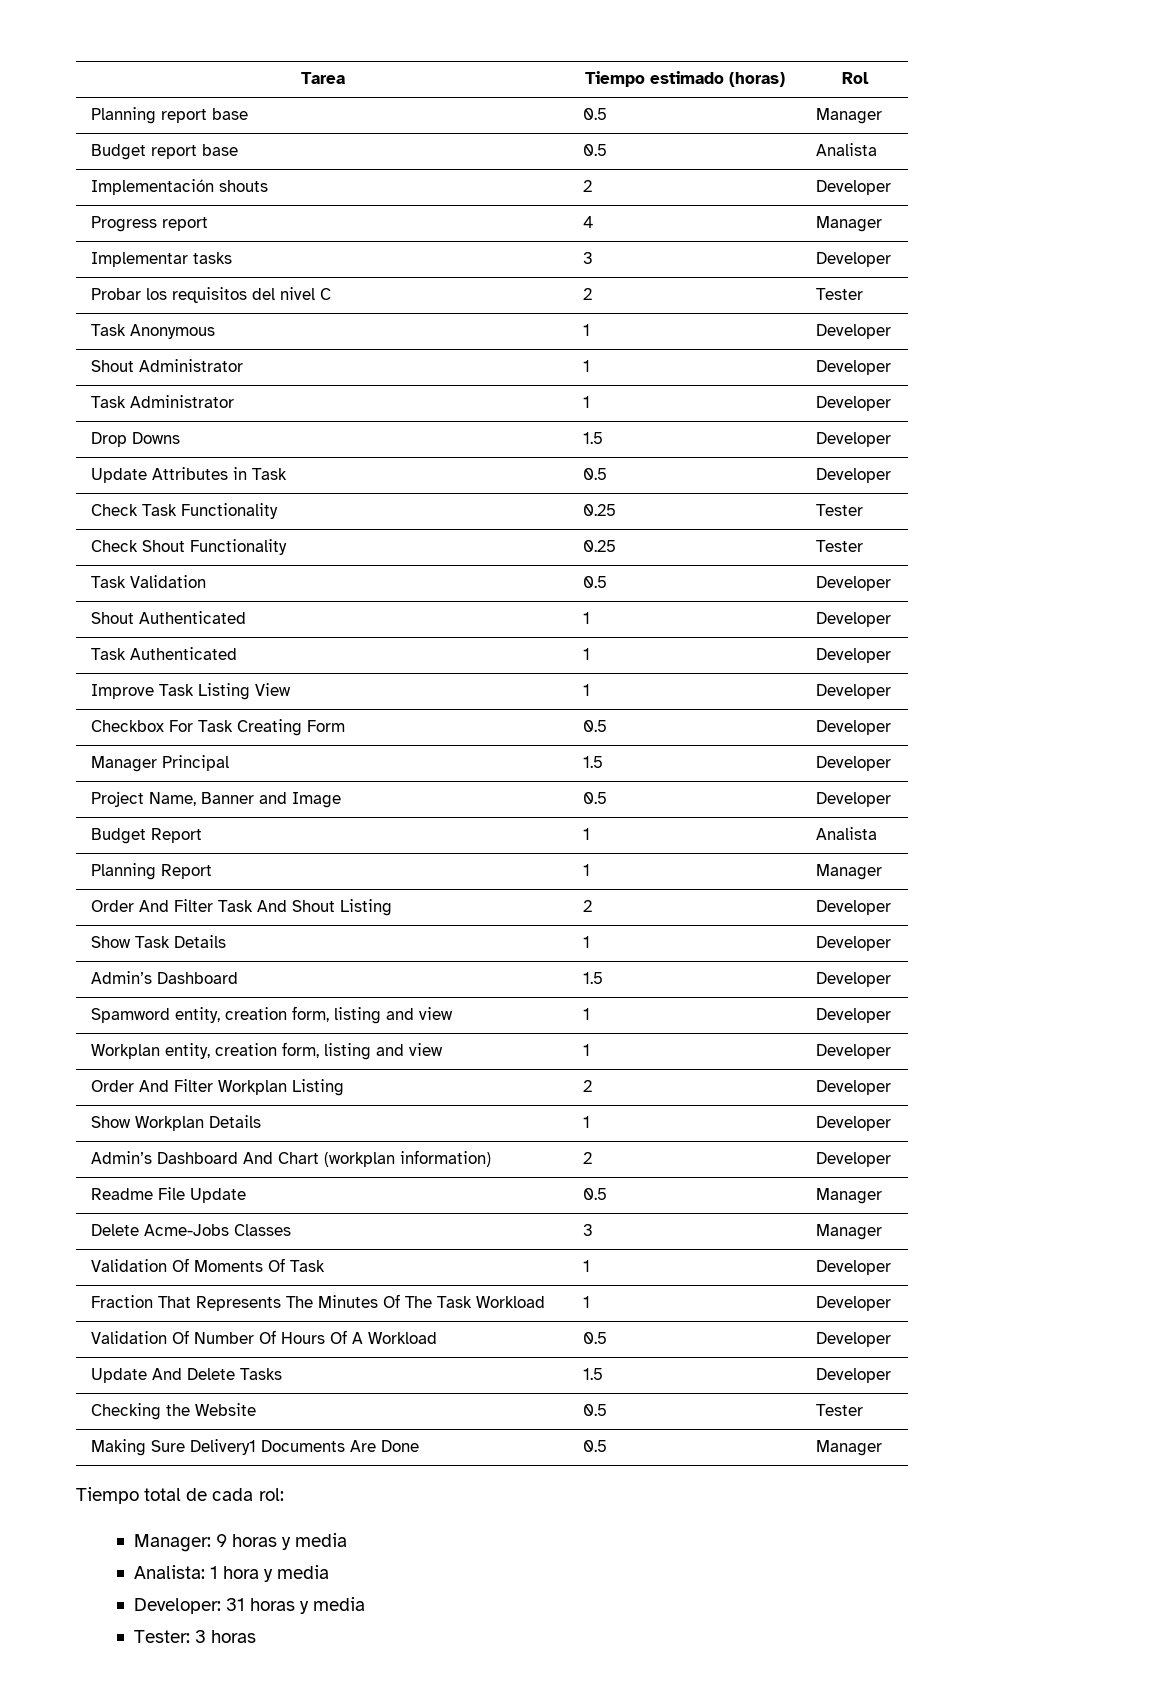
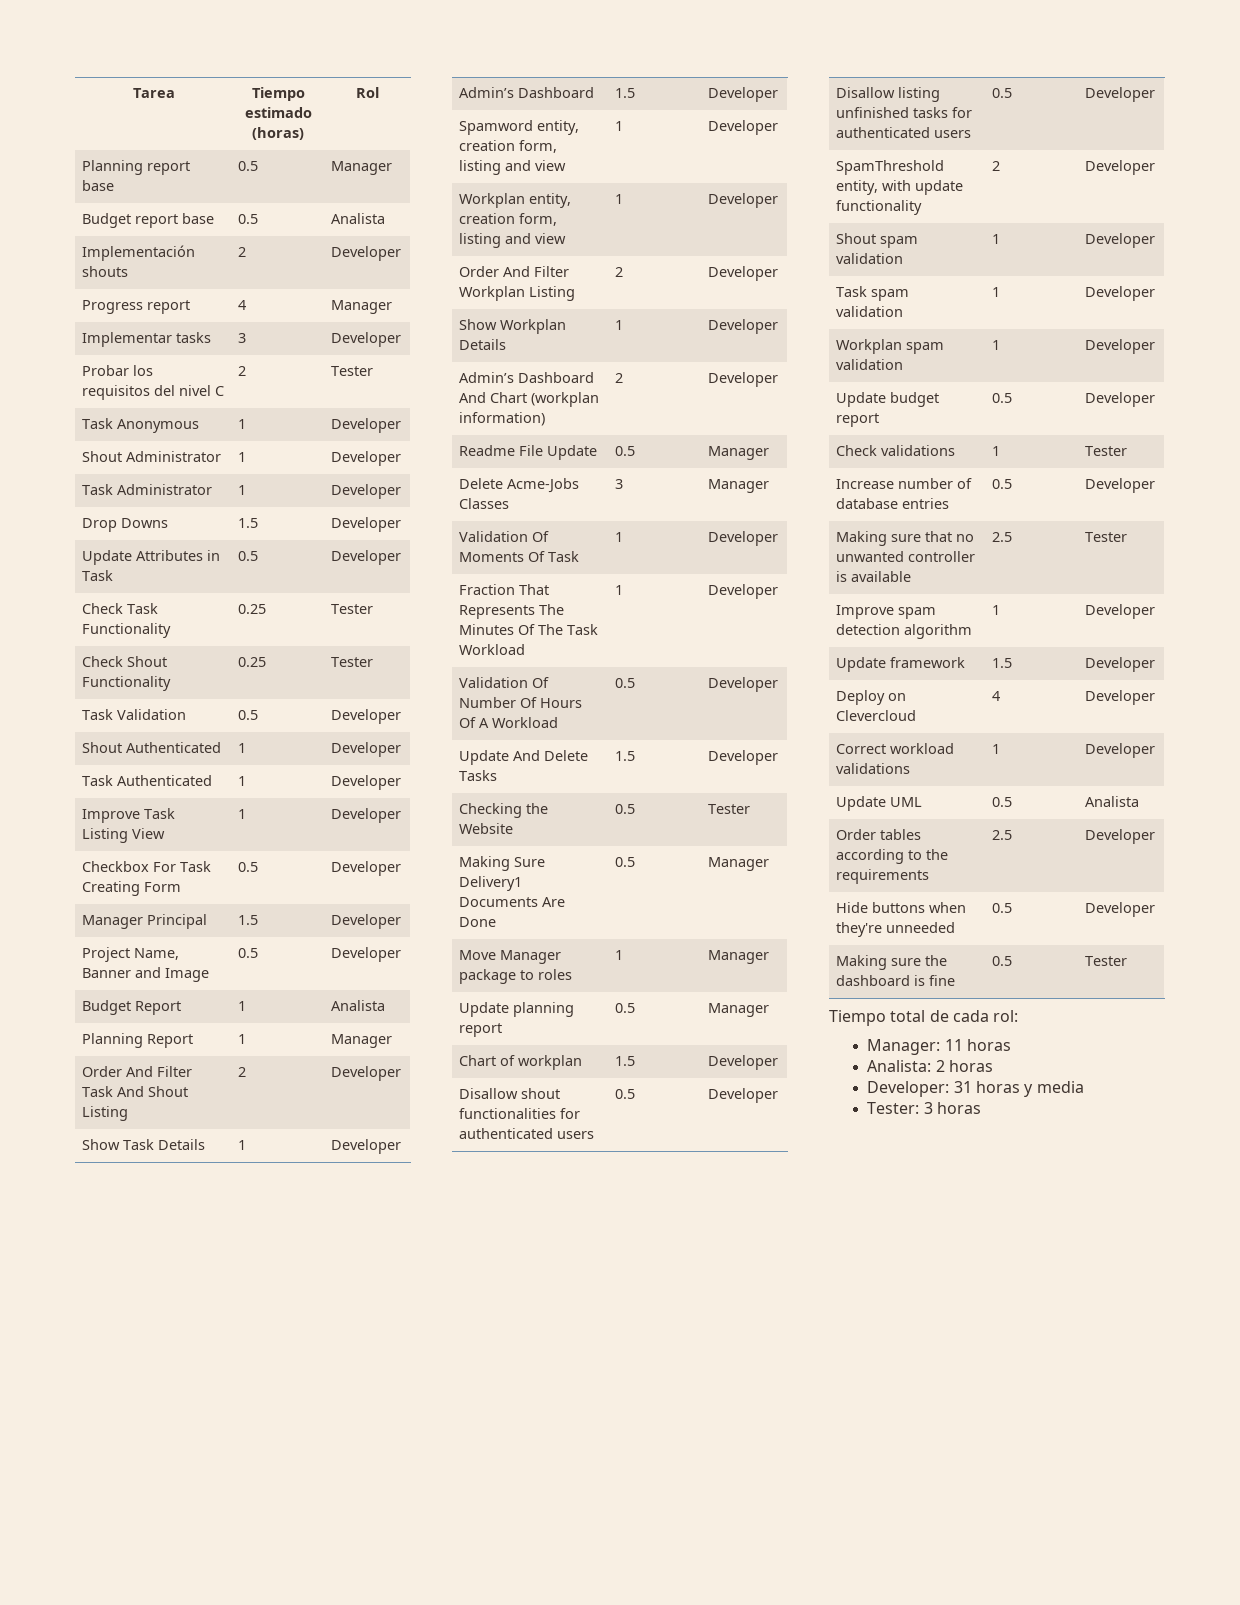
(882, 1448) none -> [459,950,562,964] [459,969,573,984] [615,950,624,960] [708,950,770,964] [459,1002,575,1017] [459,1023,503,1037] [615,1003,636,1013] [708,1003,770,1017] [459,1055,583,1070] [615,1056,636,1066] [708,1055,779,1070] [459,1088,561,1099] [459,1108,581,1119] [459,1128,595,1139] [615,1089,636,1099] [708,1088,779,1103] [836,87,941,102] [836,107,973,118] [836,127,972,138] [992,88,1013,98] [1085,87,1156,102] [836,160,945,175] [836,180,964,195] [836,200,923,215] [992,161,1001,171] [1085,160,1156,175] [836,233,919,248] [836,253,904,264] [992,234,1001,244] [1085,233,1156,248] [836,286,910,301] [836,306,904,317] [992,287,1001,297] [1085,286,1156,301] [836,339,945,354] [836,359,904,370] [992,340,1001,350] [1085,339,1156,354] [836,392,940,407] [836,413,880,427] [992,393,1013,403] [1085,392,1156,407] [836,445,956,456] [992,446,1001,456] [1085,446,1128,456] [836,478,973,489] [836,498,950,509] [992,479,1013,489] [1085,478,1156,493] [836,531,975,546] [836,551,976,562] [836,571,912,582] [992,532,1013,542] [1085,532,1128,542] [836,605,937,619] [836,624,973,639] [992,605,1001,615] [1085,604,1156,619] [836,657,966,672] [992,658,1013,668] [1085,657,1156,672] [836,690,907,705] [836,710,917,721] [992,691,1001,701] [1085,690,1156,705] [836,743,955,754] [836,763,911,774] [992,744,1001,754] [1085,743,1156,758] [836,796,923,811] [992,797,1013,807] [1085,796,1140,807] [836,829,922,840] [836,849,949,864] [836,869,930,884] [992,830,1013,840] [1085,829,1156,844] [836,902,967,913] [836,922,956,937] [992,903,1013,913] [1085,902,1156,917] [836,955,948,970] [836,975,956,986] [992,956,1013,966] [1085,956,1128,966] // Move Manager package to roles | 1 | Manager // Update planning report | 0.5 | Manager // Chart of workplan | 1.5 | Developer // Disallow shout functionalities for authenticated users | 0.5 | Developer // Disallow listing unfinished tasks for authenticated users | 0.5 | Developer // SpamThreshold entity, with update functionality | 2 | Developer // Shout spam validation | 1 | Developer // Task spam validation | 1 | Developer // Workplan spam validation | 1 | Developer // Update budget report | 0.5 | Developer // Check validations | 1 | Tester // Increase number of database entries | 0.5 | Developer // Making sure that no unwanted controller is available | 2.5 | Tester // Improve spam detection algorithm | 1 | Developer // Update framework | 1.5 | Developer // Deploy on Clevercloud | 4 | Developer // Correct workload validations | 1 | Developer // Update UML | 0.5 | Analista // Order tables according to the requirements | 2.5 | Developer // Hide buttons when they're unneeded | 0.5 | Developer // Making sure the dashboard is fine | 0.5 | Tester
[215,1533,348,1550] 9 horas y media -> [944,1039,1011,1051] 11 horas
[209,1565,330,1582] 1 hora y media -> [935,1060,993,1072] 2 horas

